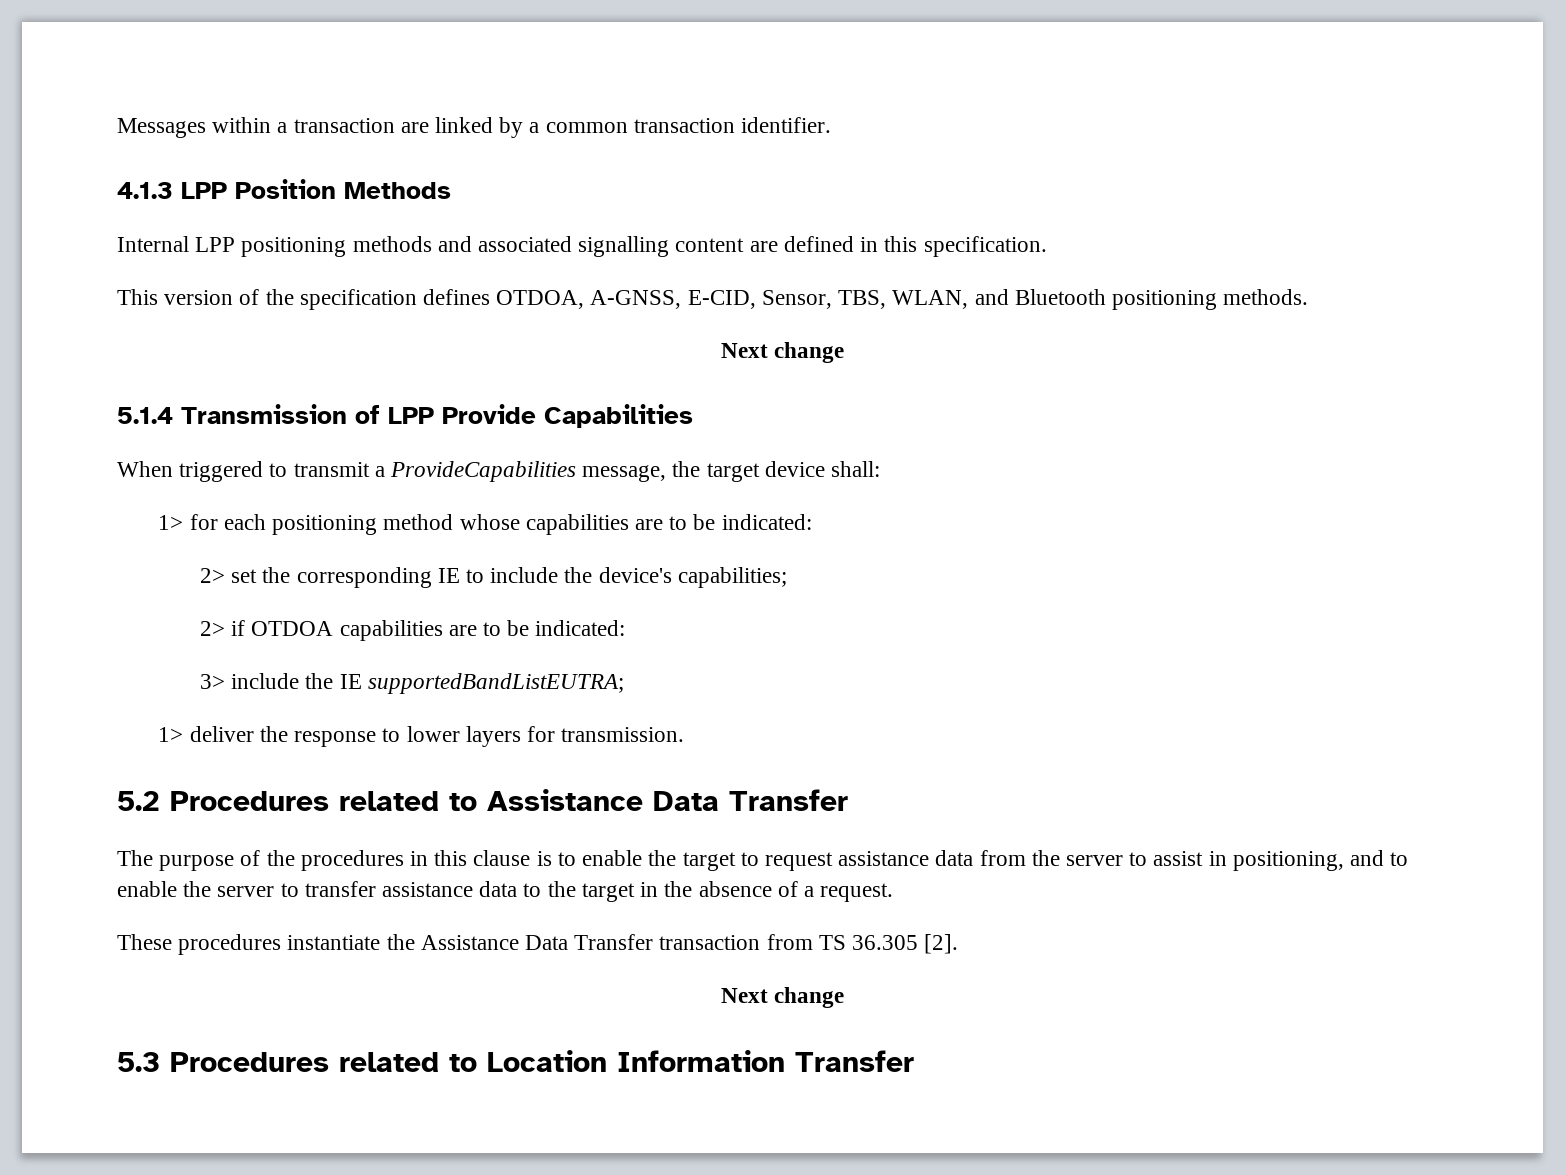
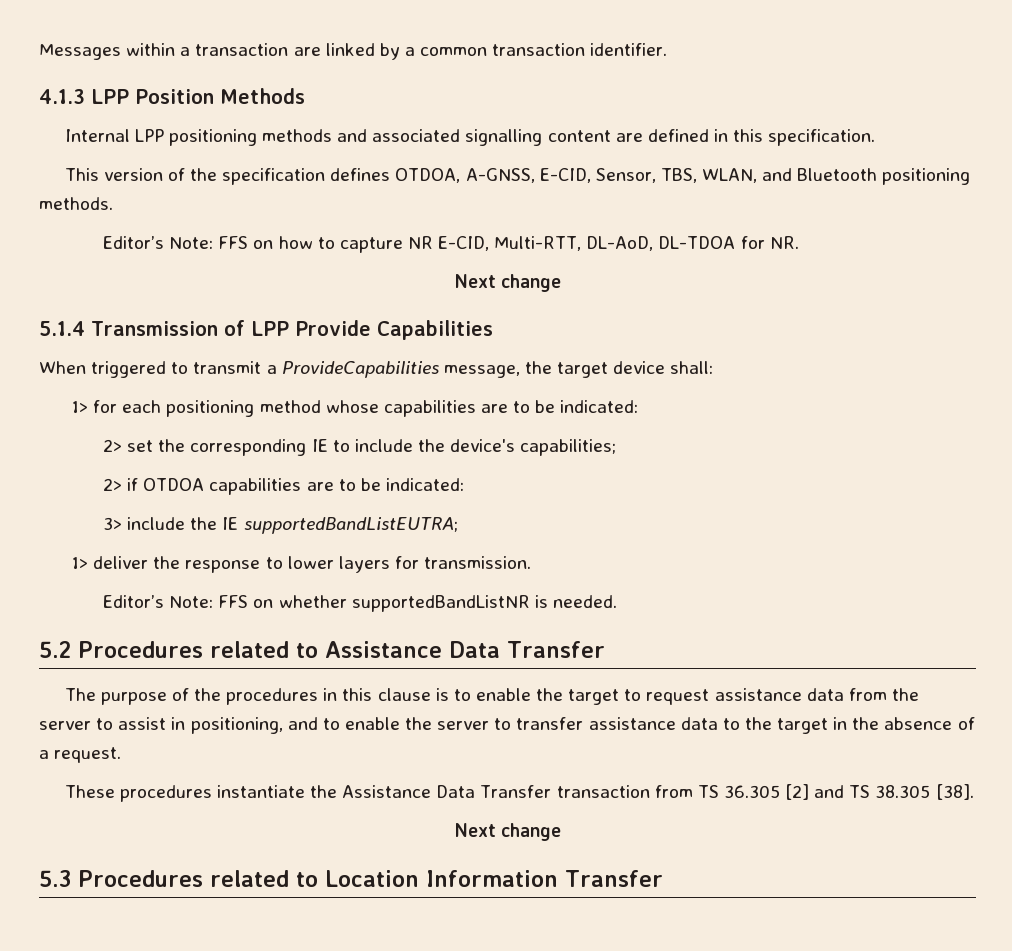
(1309, 297) none -> [103,236,799,253] // Editor’s Note: FFS on how to capture NR E-CID, Multi-RTT, DL-AoD, DL-TDOA for NR.
(685, 734) none -> [103,595,617,612] // Editor’s Note: FFS on whether supportedBandListNR is needed.
[924,934,959,954] [2]. -> [785,784,974,800] [2] and TS 38.305 [38].

